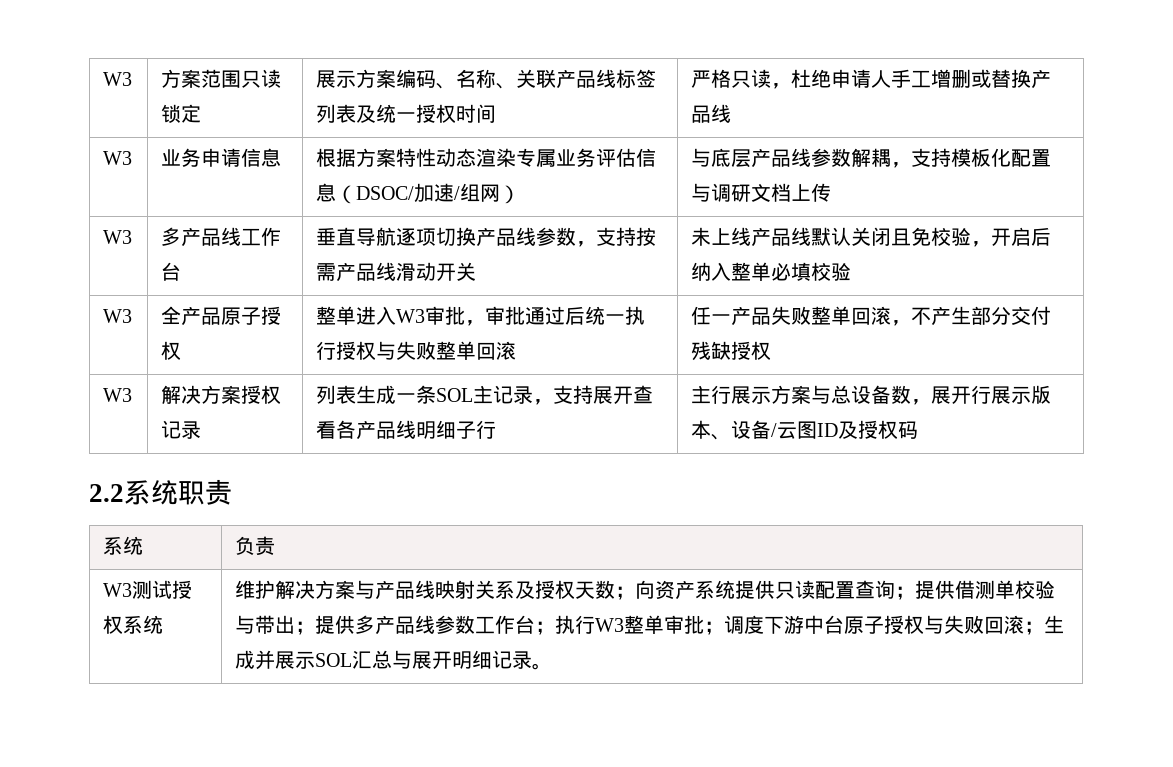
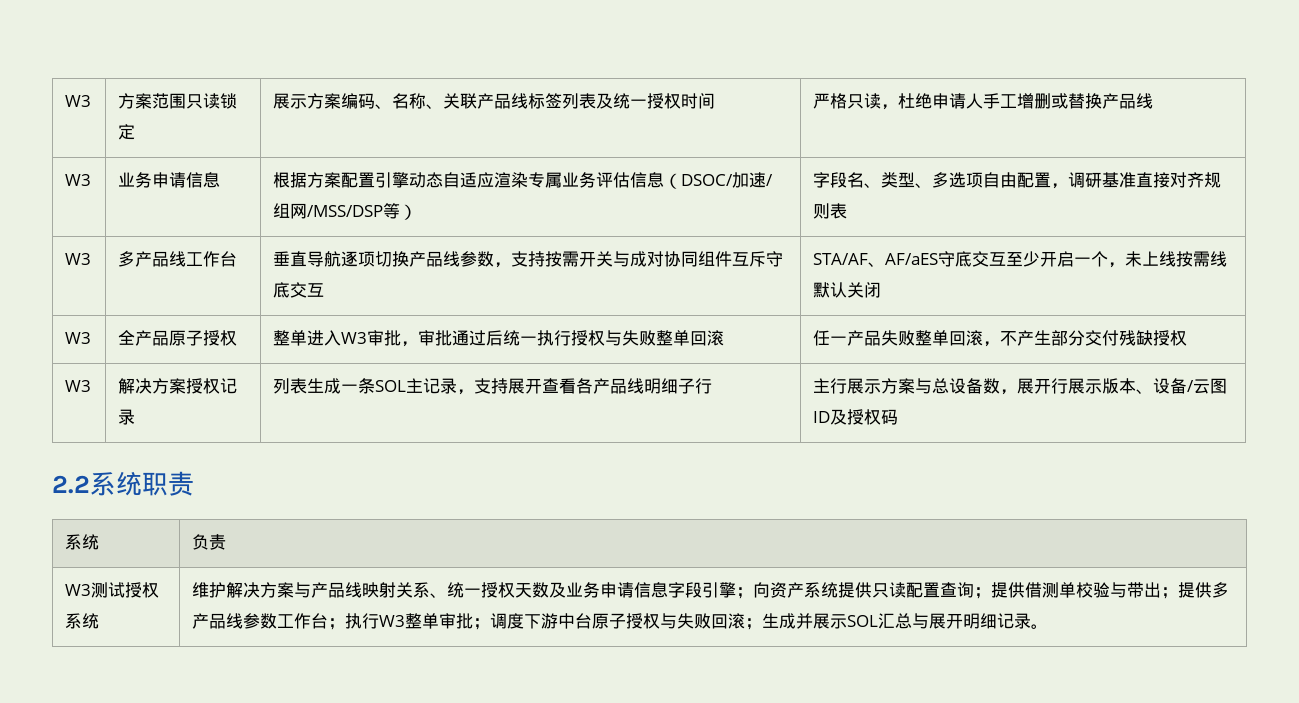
[396,148,477,167] 特性动态 -> [341,172,495,188] 配置引擎动态自适应
(501, 193) none -> [307,203,401,219] /MSS/DSP等
[691,148,1052,168] [691,183,832,202] 与底层产品线参数解耦，支持模板化配置与调研文档上传 -> [813,172,1222,189] [813,203,848,219] 字段名、类型、多选项自由配置，调研基准直接对齐规则表
[336,262,437,281] 产品线滑动 -> (580, 259) none
[691,227,1052,247] [691,262,852,281] | 未上线产品线默认关闭且免校验，开启后纳入整单必填校验 -> [613,251,784,267] [273,282,325,298] [813,251,1228,268] [813,282,882,298] 与成对协同组件互斥守底交互 | STA/AF、AF/aES守底交互至少开启一个，未上线按需线默认关闭
[515,581,536,599] 及 -> [430,582,482,598] 、统一
(616, 589) none -> [549,582,737,598] 及业务申请信息字段引擎

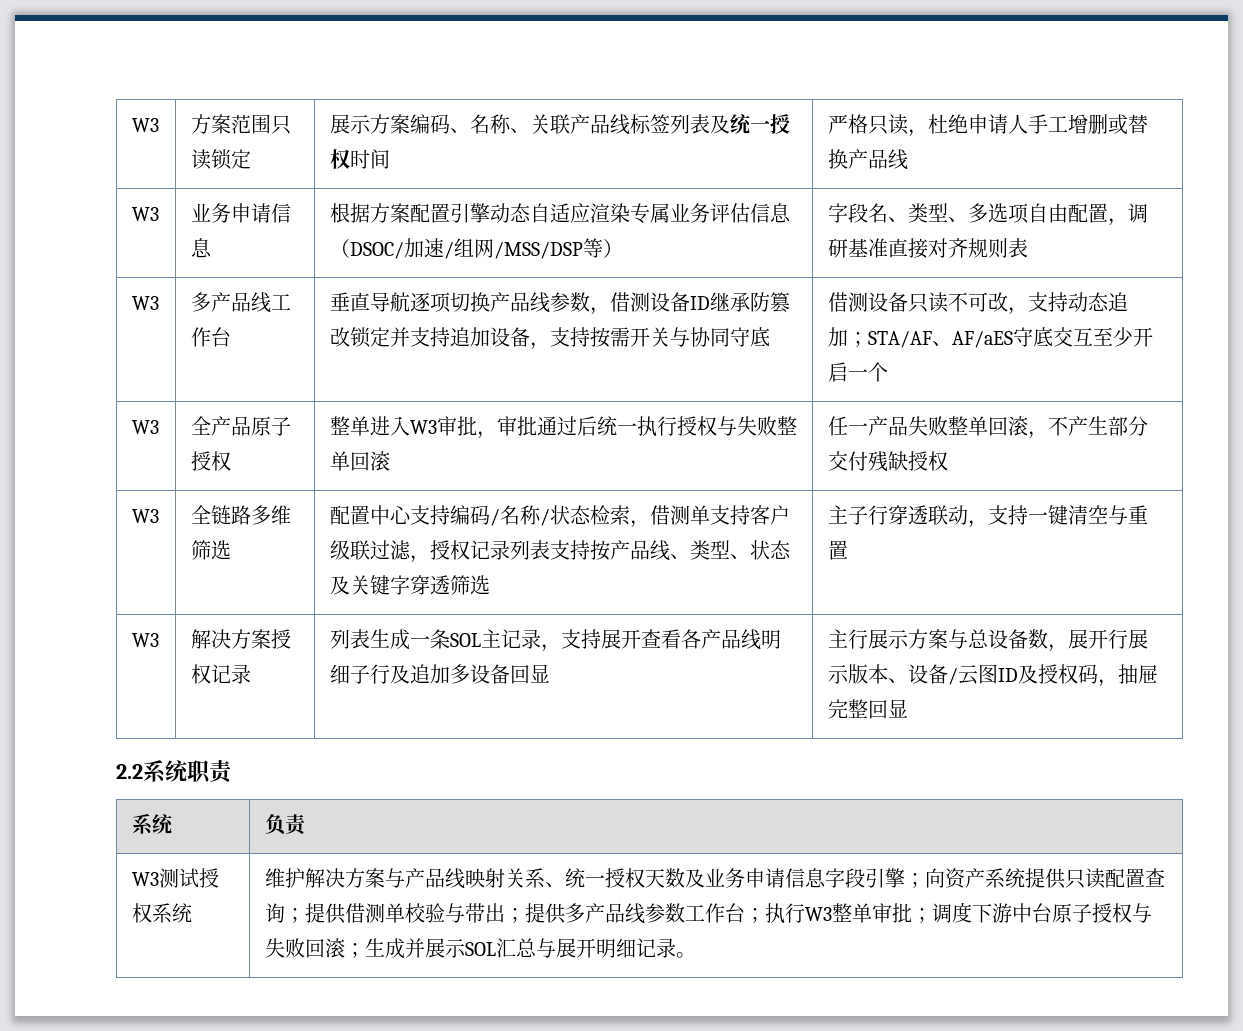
[511,251,784,267] [273,282,325,298] 支持按需开关与成对协同组件互斥守底交互 | -> [609,292,790,313] [329,327,770,350] [827,292,1128,315] [827,327,868,347] 借测设备ID继承防篡改锁定并支持追加设备，支持按需开关与协同守底 | 借测设备只读不可改，支持动态追加；
[1108,251,1228,268] [813,282,882,298] ，未上线按需线默认关闭 -> (888, 372) none
(1188, 338) none -> [131,509,159,523] [190,505,291,525] [190,540,231,560] [329,505,790,528] [329,540,791,563] [329,575,490,595] [827,505,1148,528] [827,540,848,560] // W3 | 全链路多维筛选 | 配置中心支持编码/名称/状态检索，借测单支持客户级联过滤，授权记录列表支持按产品线、类型、状态及关键字穿透筛选 | 主子行穿透联动，支持一键清空与重置
(713, 386) none -> [389,664,550,684] 及追加多设备回显
(899, 417) none -> [1097,664,1158,687] [827,699,908,719] ，抽屉完整回显

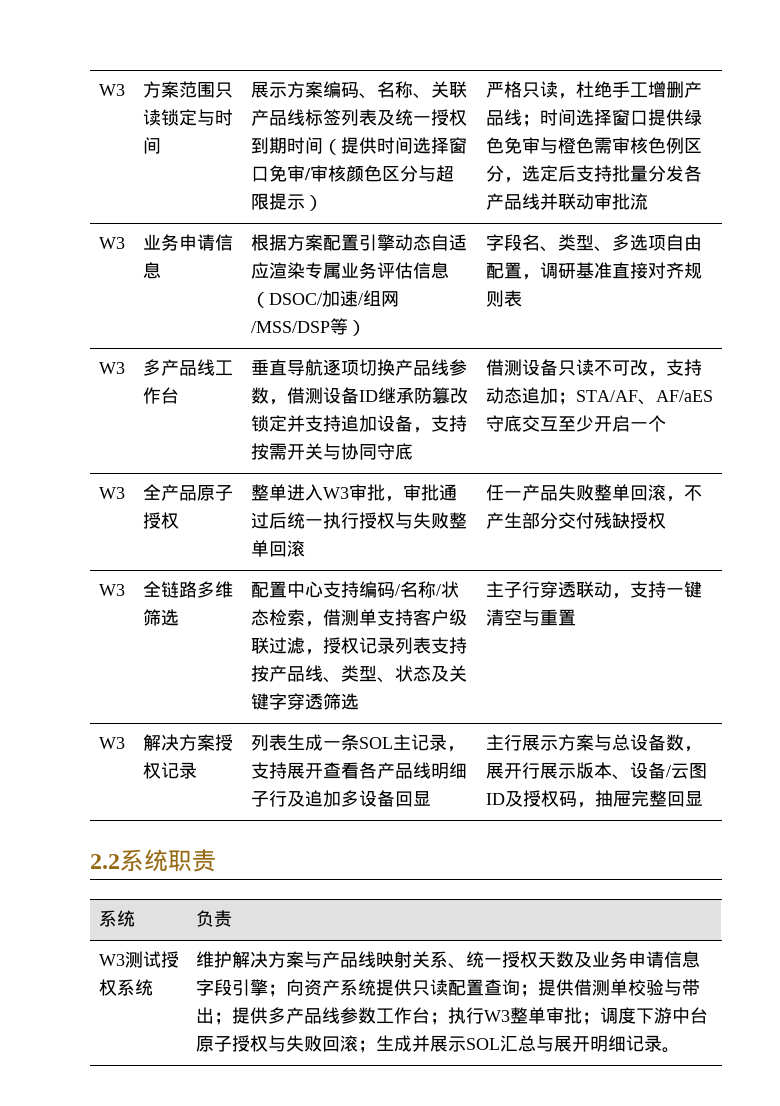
(251, 159) none -> [196,109,233,126] [142,137,161,154] 与时间
[349,149,390,169] 时间 -> [250,137,467,155] [250,165,454,182] [250,193,323,211] 到期时间（提供时间选择窗口免审/审核颜色区分与超限提示）
[967,114,1028,134] 申请人 -> (612, 89) none
[1107,114,1148,135] [827,149,908,170] 或替换产品线 -> [683,81,702,98] [485,109,702,127] [485,137,702,154] [485,165,702,183] [485,193,648,210] 产品线；时间选择窗口提供绿色免审与橙色需审核色例区分，选定后支持批量分发各产品线并联动审批流

